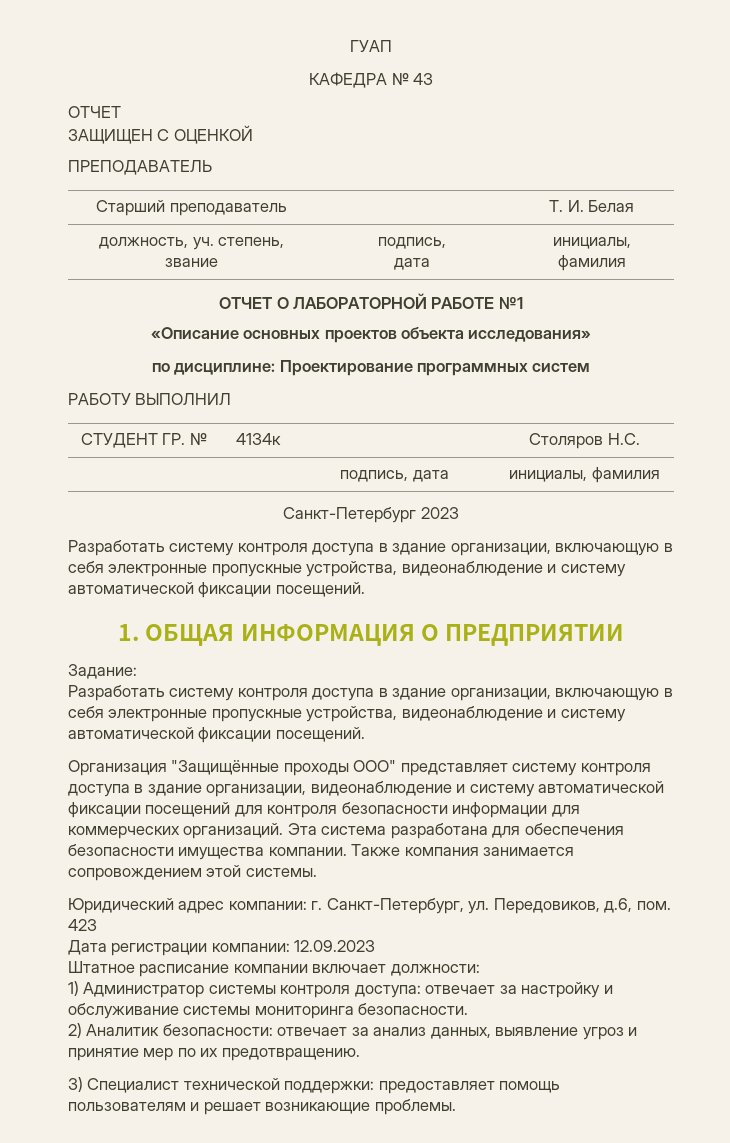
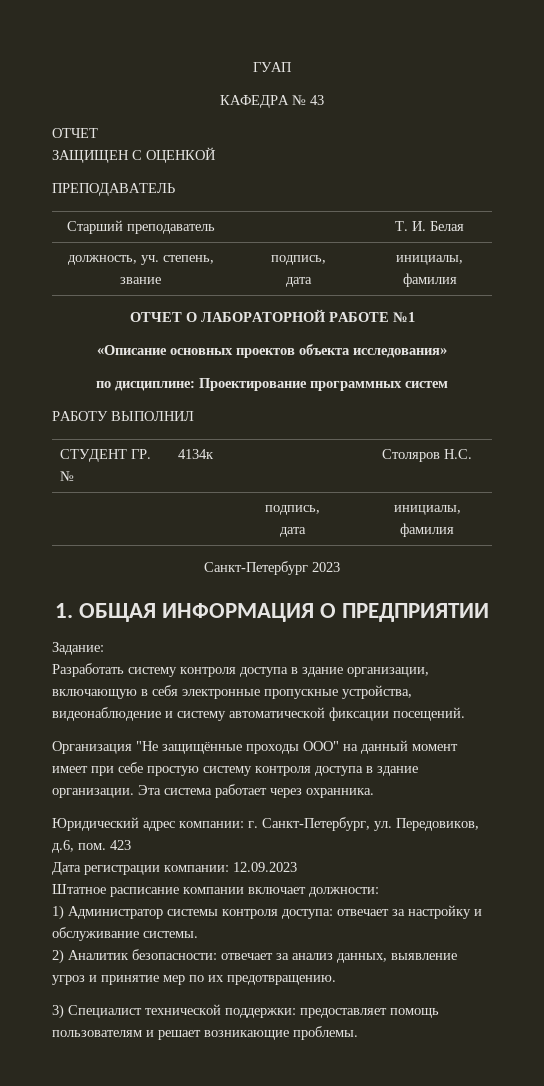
[68,540,673,556] [68,561,626,577] [68,582,365,598] // Разработать систему контроля доступа в здание организации, включающую в себя электронные пропускные устройства, видеонаблюдение и систему автоматической фиксации посещений. -> (340, 567) none
[171,760,651,776] [68,781,665,797] [68,802,580,818] [68,823,624,839] [68,844,575,860] [68,865,317,881] "Защищённые проходы ООО" представляет систему контроля доступа в здание организации, видеонаблюдение и систему автоматической фиксации посещений для контроля безопасности информации для коммерческих организаций. Эта система разработана для обеспечения безопасности имущества компании. Также компания занимается сопровождением этой системы. -> [136,740,458,754] [52,762,418,776] [52,784,374,798] "Не защищённые проходы ООО" на данный момент имеет при себе простую систему контроля доступа в здание организации. Эта система работает через охранника.
[183,1003,469,1019] системы мониторинга безопасности. -> [143,931,198,938] системы.

